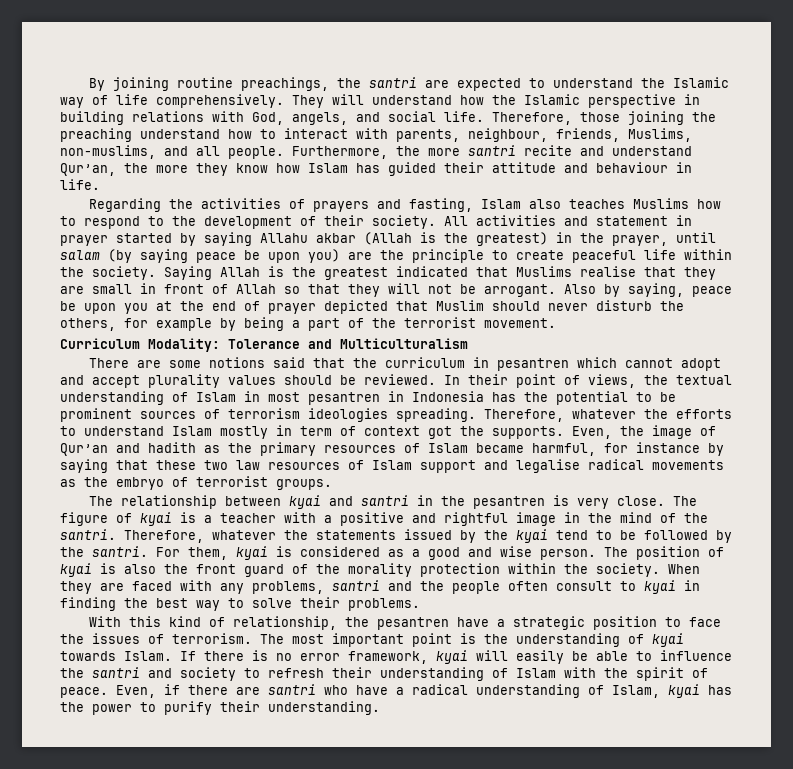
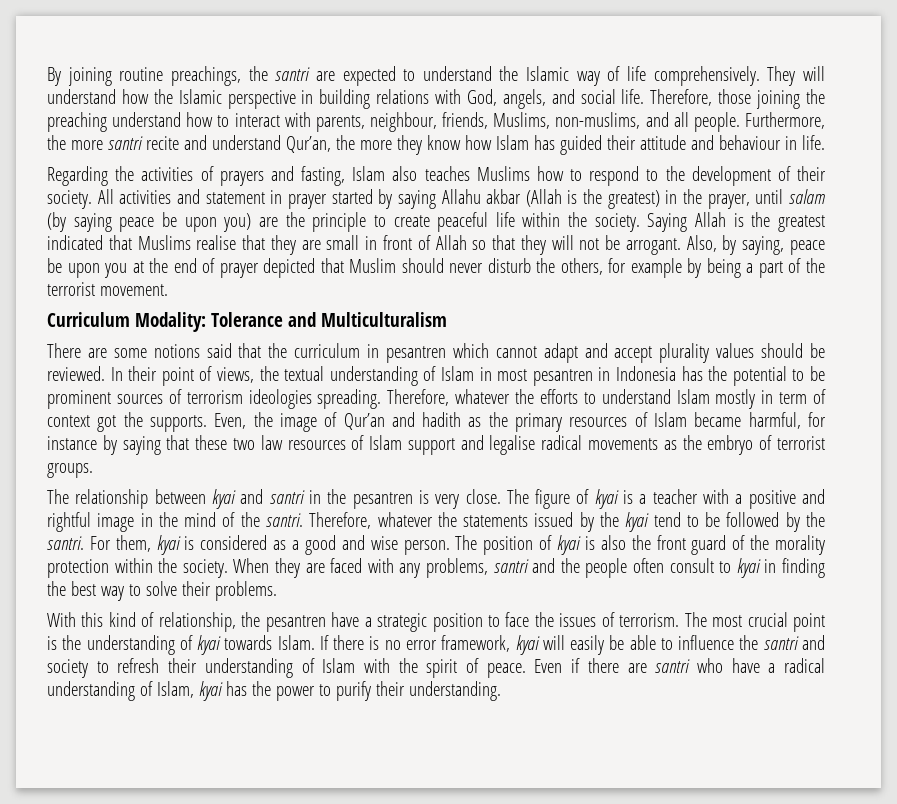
[564,284,596,294] Also -> [686,235,717,252] Also,
[680,358,721,371] adopt -> [543,343,578,363] adapt
[332,633,404,647] important -> [747,612,788,627] crucial
[116,685,156,698] Even, -> [534,659,563,673] Even

